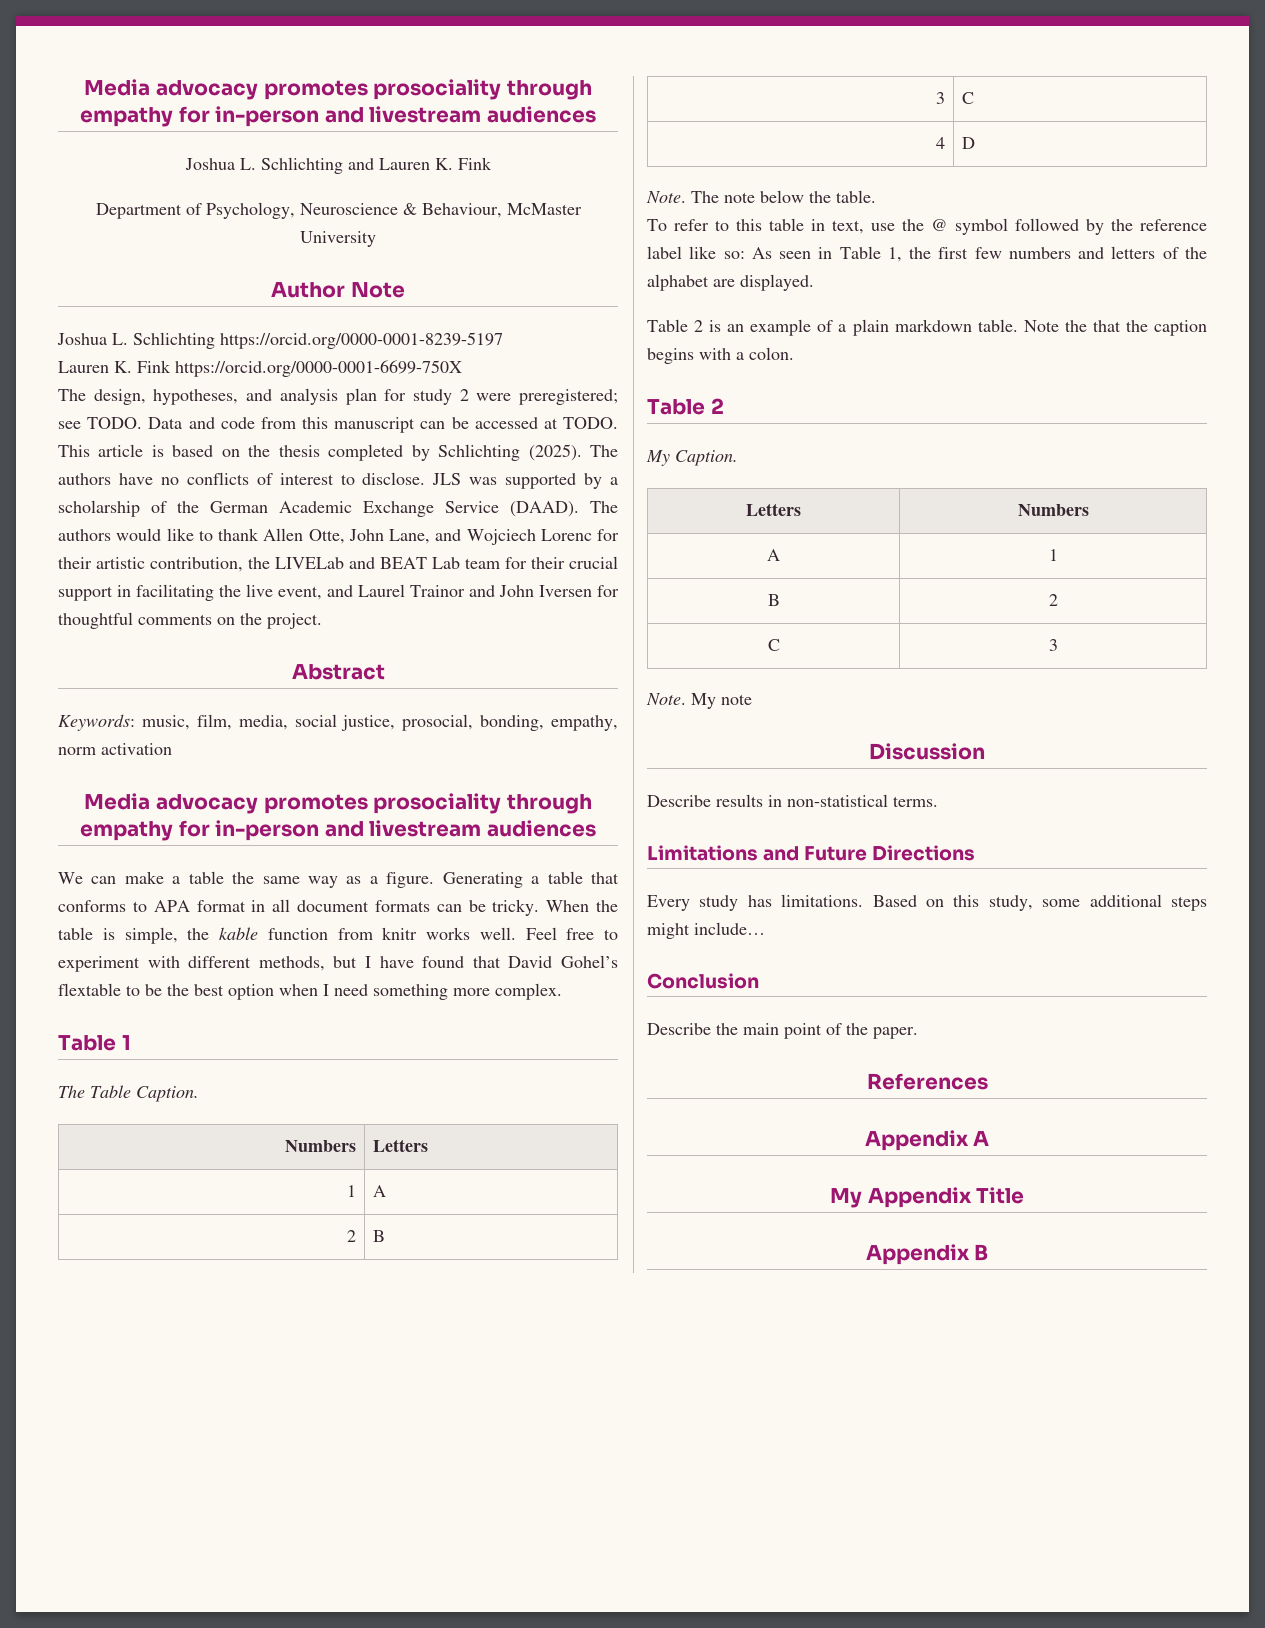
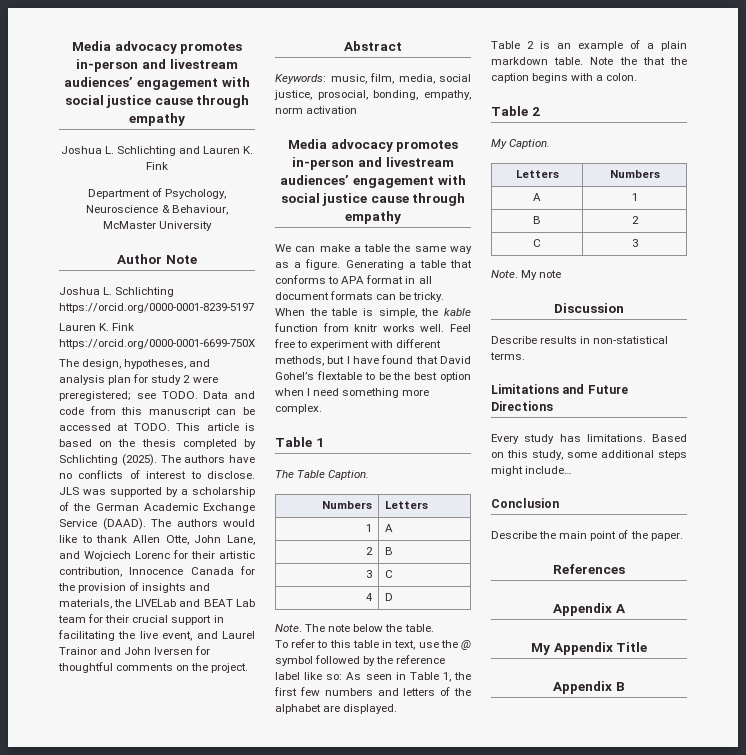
[84,79,592,100] [80,106,596,127] Media advocacy promotes prosociality through empathy for in-person and livestream audiences -> [71,41,243,54] [76,59,238,72] [64,77,250,90] [64,95,250,108] [129,113,185,126] Media advocacy promotes in-person and livestream audiences’ engagement with social justice cause through empathy
(243, 564) none -> [129,566,255,575] [58,582,211,593] [59,599,112,609] Innocence Canada for the provision of insights and materials,
[373,793,592,814] [80,820,596,841] prosociality through empathy for in-person and livestream audiences -> [292,157,454,170] [280,175,466,188] [280,193,466,206] [345,211,401,224] in-person and livestream audiences’ engagement with social justice cause through empathy

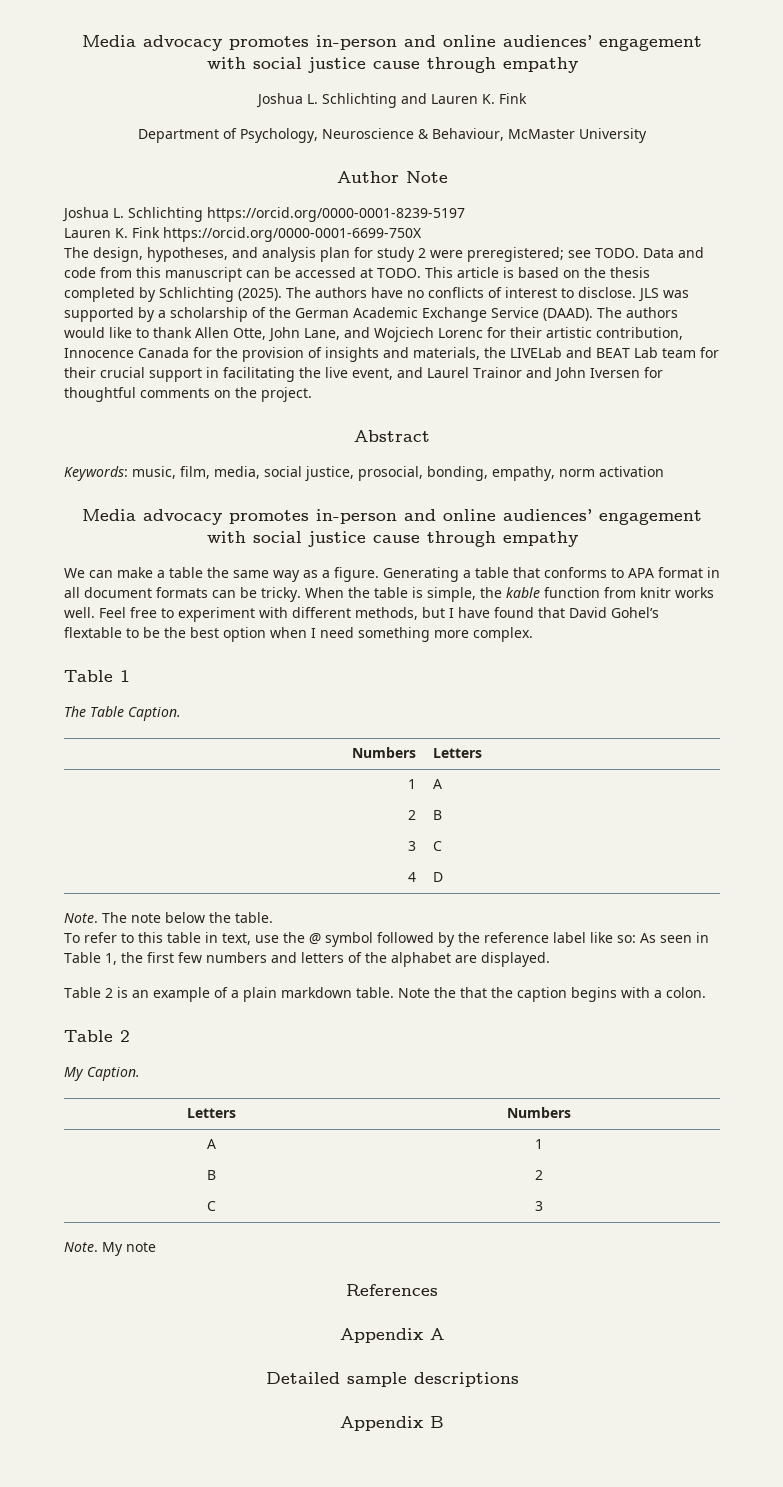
[71,41,243,54] [76,59,238,72] Media advocacy promotes in-person and livestream -> [82,35,496,51] Media advocacy promotes in-person and online
[385,157,454,167] livestream -> [443,509,496,521] online
[554,303,624,313] [491,336,669,344] [490,352,525,360] [491,384,628,394] [491,401,553,411] [491,434,687,444] [491,450,687,460] [491,466,573,476] [491,498,559,508] [491,530,683,541] // Discussion // Describe results in non-statistical terms. // Limitations and Future Directions // Every study has limitations. Based on this study, some additional steps might include… // Conclusion // Describe the main point of the paper. -> (156, 1247) none
[530,642,648,655] My Appendix Title -> [265,1372,519,1387] Detailed sample descriptions

